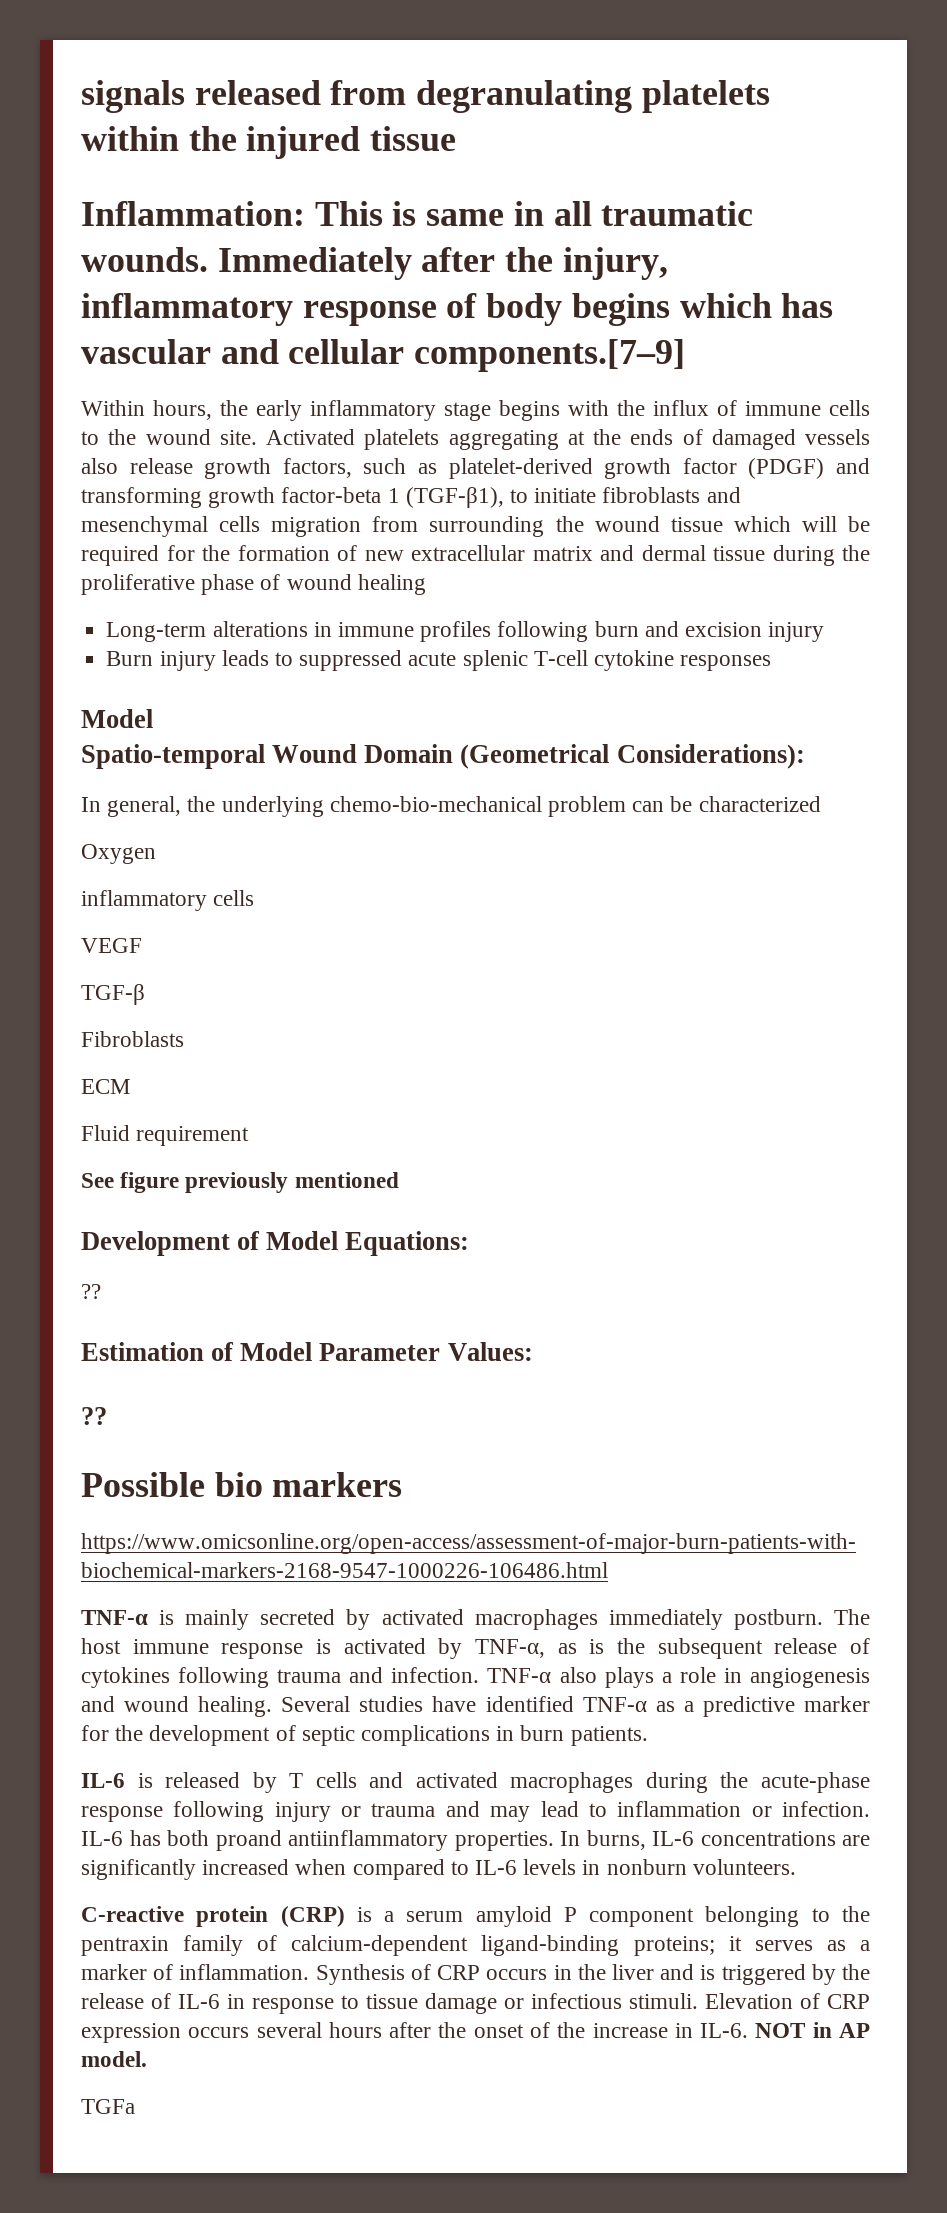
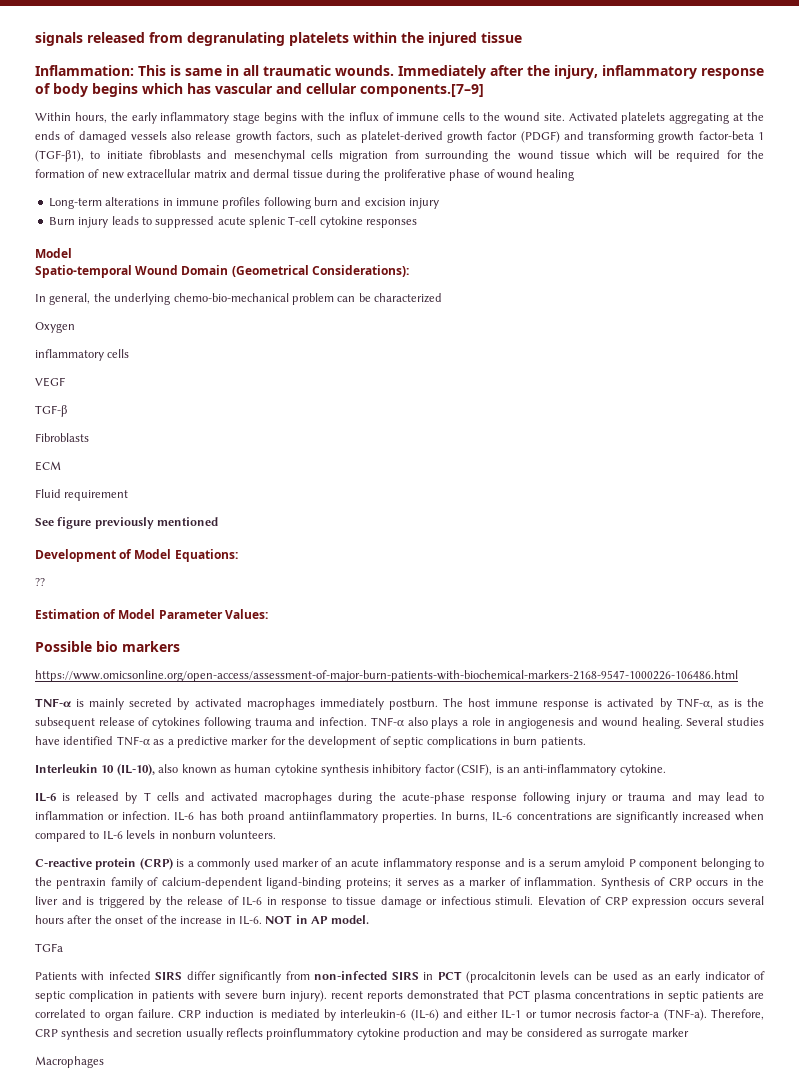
[81,1407,107,1425] // ?? -> (268, 614) none
(648, 1736) none -> [35,764,666,776] // Interleukin 10 (IL-10), also known as human cytokine synthesis inhibitory factor (CSIF), is an anti-inflammatory cytokine.
(395, 1916) none -> [197,858,546,870] commonly used marker of an acute inflammatory response and is a
(135, 2106) none -> [35,971,766,983] [35,990,764,1002] [35,1009,764,1021] [35,1028,689,1040] [35,1056,104,1068] // Patients with infected SIRS differ significantly from non-infected SIRS in PCT (procalcitonin levels can be used as an early indicator of septic complication in patients with severe burn injury). recent reports demonstrated that PCT plasma concentrations in septic patients are correlated to organ failure. CRP induction is mediated by interleukin-6 (IL-6) and either IL-1 or tumor necrosis factor-a (TNF-a). Therefore, CRP synthesis and secretion usually reflects proinflummatory cytokine production and may be considered as surrogate marker // Macrophages

